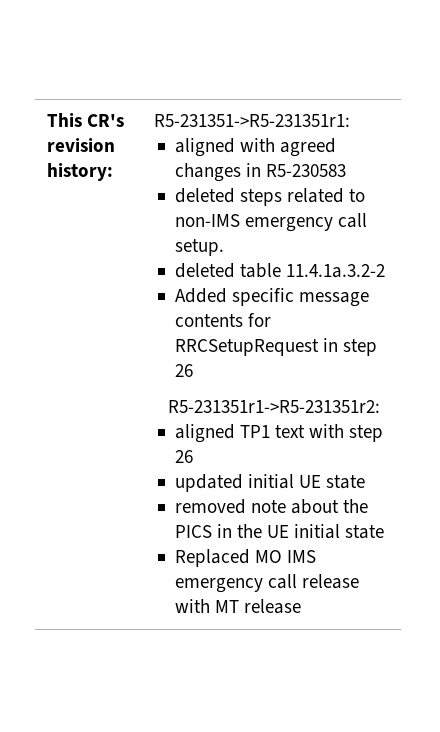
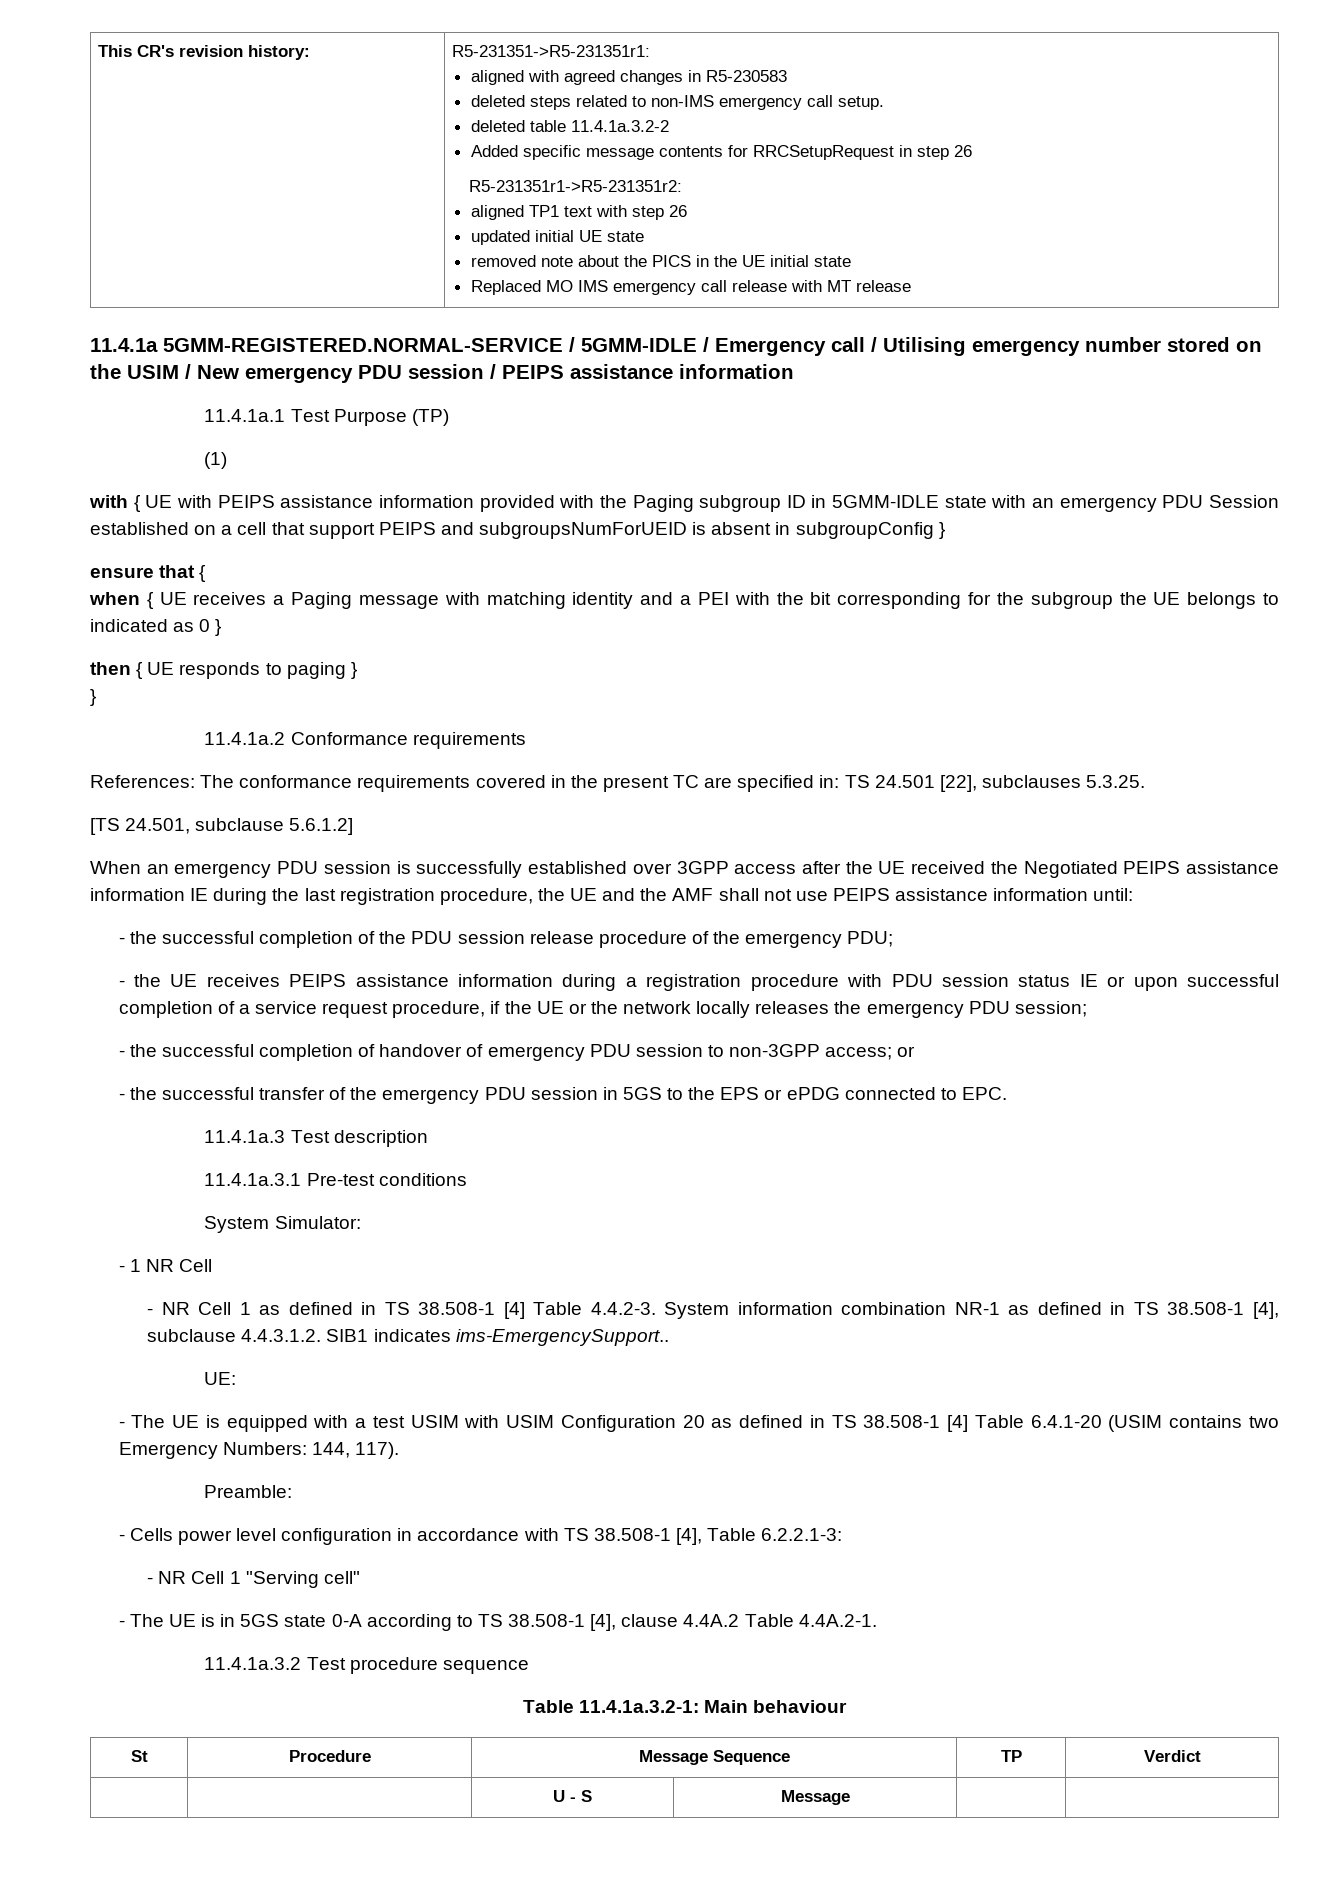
(301, 606) none -> [90,337,1262,356] [90,364,794,383] [204,409,449,426] [204,452,228,469] [89,495,1279,512] [90,522,945,539] [90,565,207,582] [89,592,1280,609] [90,619,222,636] [90,662,357,679] [90,689,96,706] [204,732,526,749] [90,775,1146,792] [90,818,354,835] [90,861,1279,878] [90,888,1134,905] [118,931,894,948] [118,974,1280,991] [118,1001,1087,1018] [118,1044,916,1061] [118,1087,1007,1104] [204,1130,428,1147] [204,1173,467,1186] [204,1216,361,1233] [118,1259,212,1272] [147,1302,1279,1319] [147,1329,669,1346] [204,1372,237,1385] [118,1415,1279,1432] [118,1442,399,1459] [204,1485,293,1498] [118,1528,843,1545] [147,1571,360,1588] [118,1614,877,1631] [204,1657,529,1674] [522,1700,848,1713] [130,1750,148,1762] [288,1750,371,1762] [638,1750,790,1765] [1000,1750,1022,1762] [1143,1750,1201,1762] [553,1790,592,1802] [780,1790,850,1805] // 11.4.1a 5GMM-REGISTERED.NORMAL-SERVICE / 5GMM-IDLE / Emergency call / Utilising emergency number stored on the USIM / New emergency PDU session / PEIPS assistance information // 11.4.1a.1 Test Purpose (TP) // (1) // with { UE with PEIPS assistance information provided with the Paging subgroup ID in 5GMM-IDLE state with an emergency PDU Session established on a cell that support PEIPS and subgroupsNumForUEID is absent in subgroupConfig } // ensure that { // when { UE receives a Paging message with matching identity and a PEI with the bit corresponding for the subgroup the UE belongs to indicated as 0 } // then { UE responds to paging } // } // 11.4.1a.2 Conformance requirements // References: The conformance requirements covered in the present TC are specified in: TS 24.501 [22], subclauses 5.3.25. // [TS 24.501, subclause 5.6.1.2] // When an emergency PDU session is successfully established over 3GPP access after the UE received the Negotiated PEIPS assistance information IE during the last registration procedure, the UE and the AMF shall not use PEIPS assistance information until: // - the successful completion of the PDU session release procedure of the emergency PDU; // - the UE receives PEIPS assistance information during a registration procedure with PDU session status IE or upon successful completion of a service request procedure, if the UE or the network locally releases the emergency PDU session; // - the successful completion of handover of emergency PDU session to non-3GPP access; or // - the successful transfer of the emergency PDU session in 5GS to the EPS or ePDG connected to EPC. // 11.4.1a.3 Test description // 11.4.1a.3.1 Pre-test conditions // System Simulator: // - 1 NR Cell // - NR Cell 1 as defined in TS 38.508-1 [4] Table 4.4.2-3. System information combination NR-1 as defined in TS 38.508-1 [4], subclause 4.4.3.1.2. SIB1 indicates ims-EmergencySupport.. // UE: // - The UE is equipped with a test USIM with USIM Configuration 20 as defined in TS 38.508-1 [4] Table 6.4.1-20 (USIM contains two Emergency Numbers: 144, 117). // Preamble: // - Cells power level configuration in accordance with TS 38.508-1 [4], Table 6.2.2.1-3: // - NR Cell 1 "Serving cell" // - The UE is in 5GS state 0-A according to TS 38.508-1 [4], clause 4.4A.2 Table 4.4A.2-1. // 11.4.1a.3.2 Test procedure sequence // Table 11.4.1a.3.2-1: Main behaviour // St | Procedure | Message Sequence | TP | Verdict // | | U - S | Message | |

